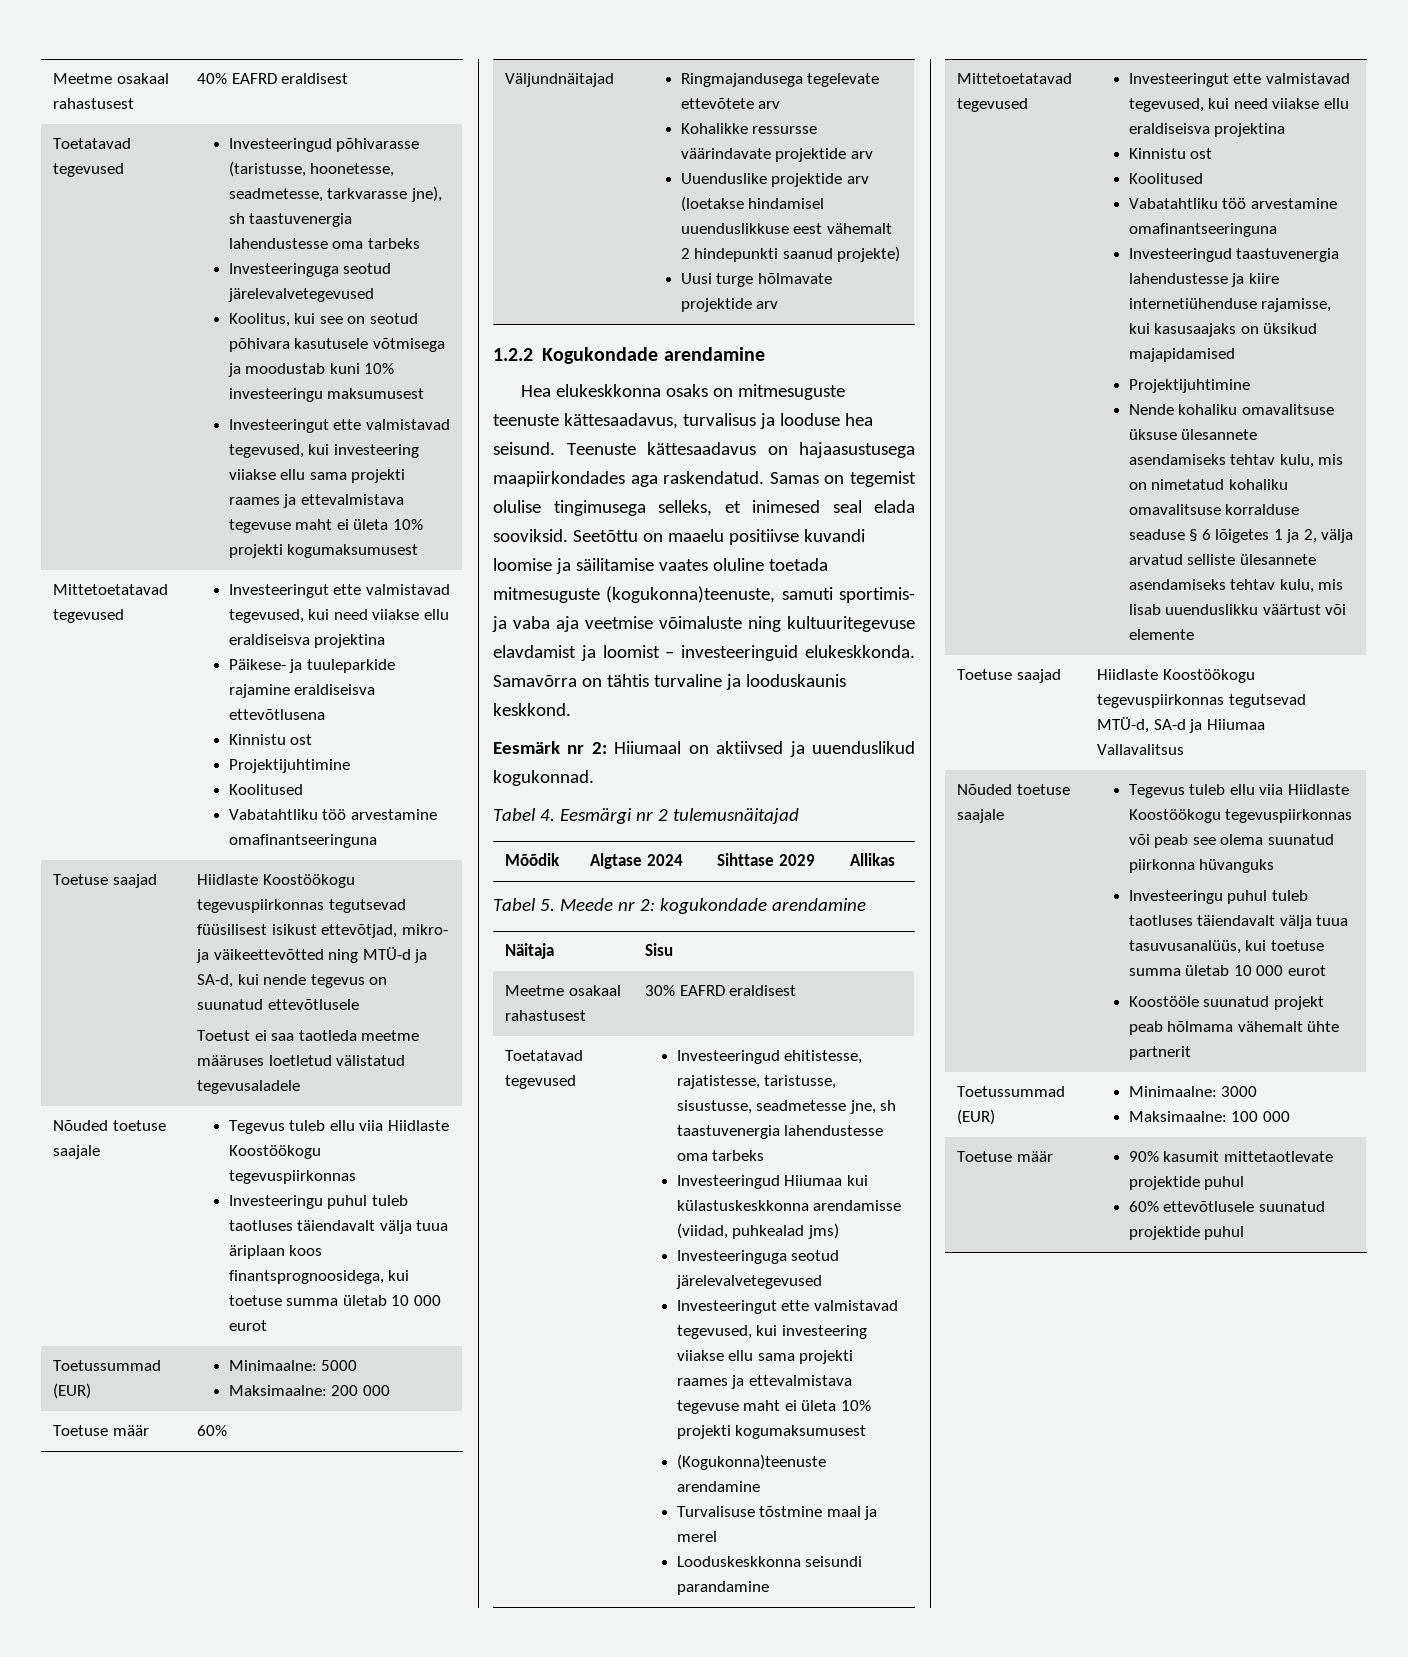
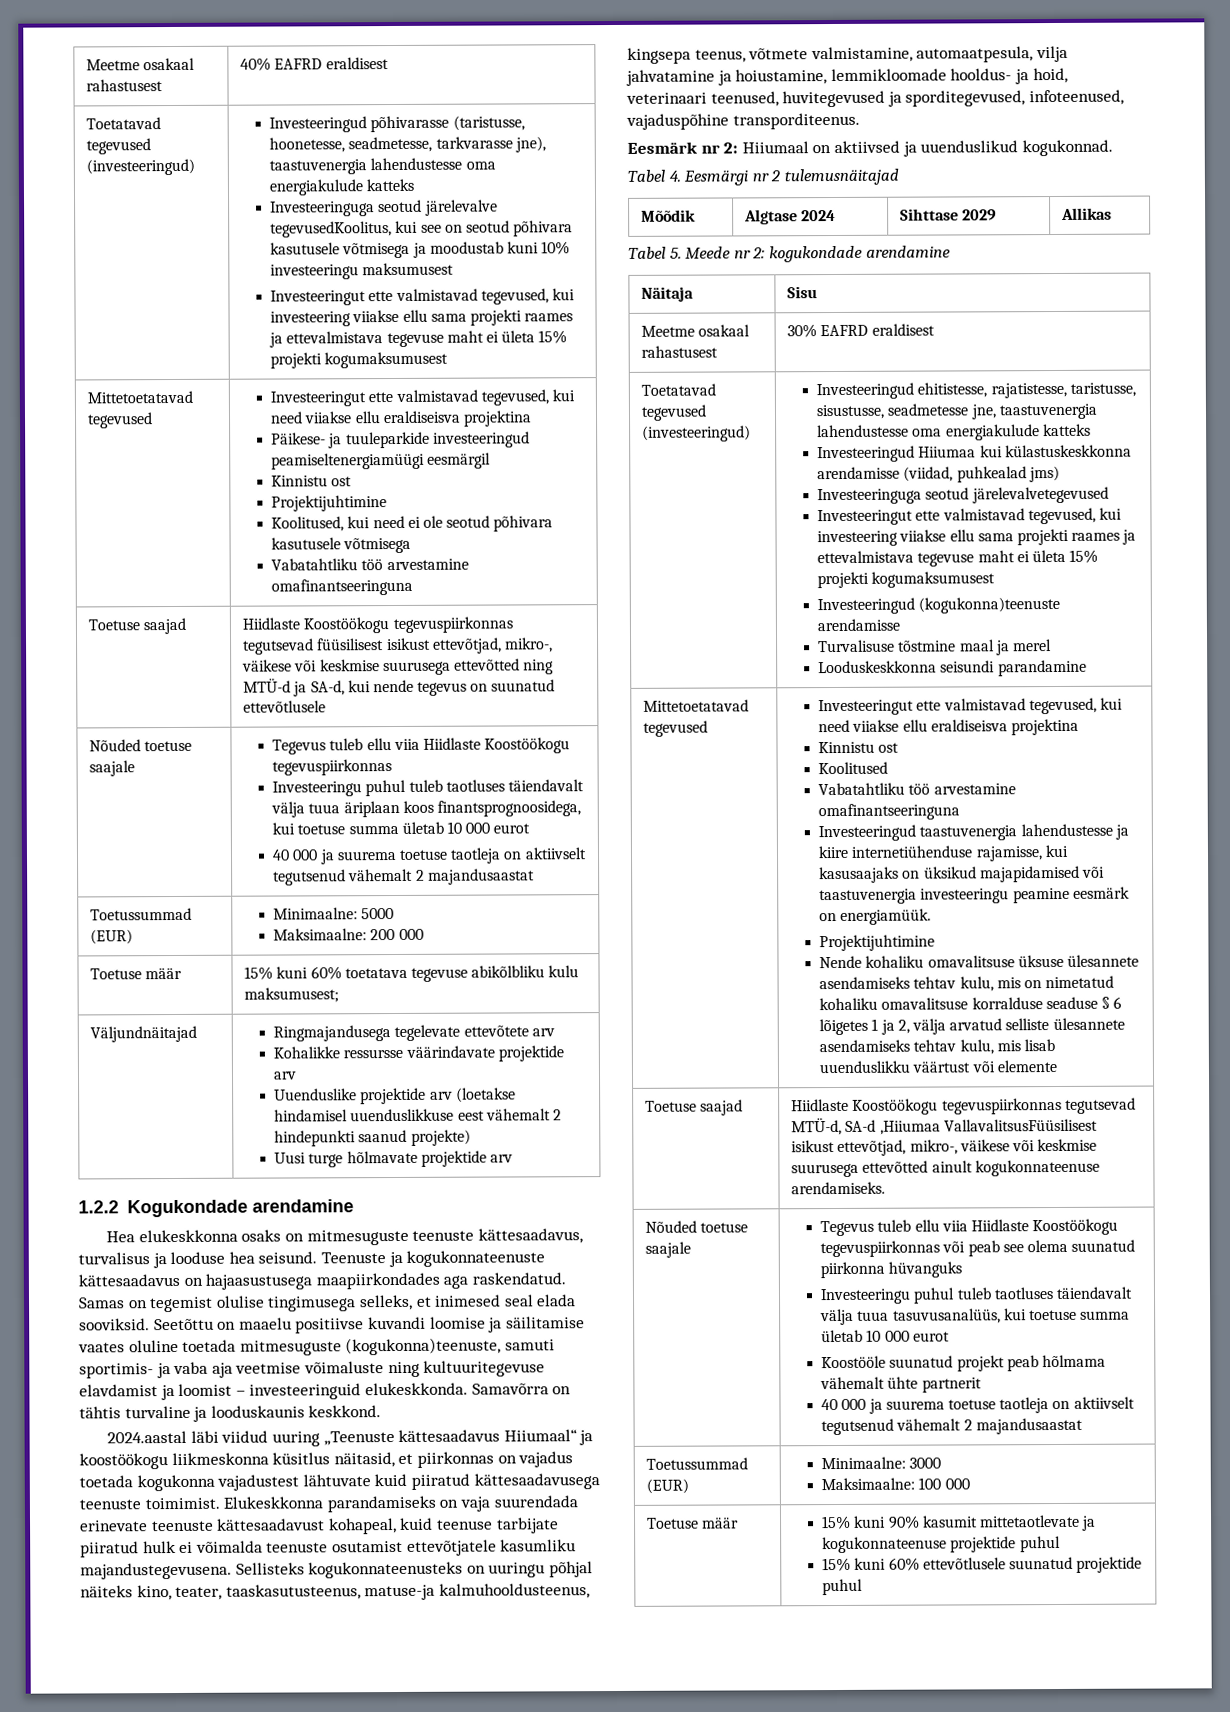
(125, 170) none -> [86,158,196,176] (investeeringud)
[228,213,353,227] [228,238,420,249] [228,263,392,277] [227,288,374,302] [228,313,290,327] sh taastuvenergia lahendustesse oma tarbeks // Investeeringuga seotud järelevalvetegevused // Koolitus, -> [269,157,496,175] [269,178,415,196] [270,199,498,217] [270,221,393,238] taastuvenergia lahendustesse oma energiakulude katteks // Investeeringuga seotud järelevalve tegevusedKoolitus,
[392,519,423,530] 10% -> [538,330,568,344] 15%
[228,684,376,698] [228,709,325,720] rajamine eraldiseisva ettevõtlusena -> [432,431,530,448] [271,452,492,470] investeeringud peamiseltenergiamüügi eesmärgil
[228,784,303,795] Koolitused -> [271,515,554,532] [271,537,412,554] Koolitused, kui need ei ole seotud põhivara kasutusele võtmisega
[401,924,448,935] [196,949,324,963] mikro- ja väikeettevõtted -> [504,637,553,653] [242,658,520,676] mikro-, väikese või keskmise suurusega ettevõtted
[197,1030,420,1041] [197,1055,406,1066] [197,1080,301,1094] // Toetust ei saa taotleda meetme määruses loetletud välistatud tegevusaladele -> (327, 706) none
(267, 1325) none -> [272,847,587,865] [273,868,535,886] // 40 000 ja suurema toetuse taotleja on aktiivselt tegutsenud vähemalt 2 majandusaastat
[197,1425,228,1436] 60% -> [244,965,580,982] [244,987,340,1003] 15% kuni 60% toetatava tegevuse abikõlbliku kulu maksumusest;
(636, 449) none -> [388,1250,546,1268] ja kogukonnateenuste
(571, 709) none -> [107,1429,594,1447] [79,1451,574,1470] [79,1473,600,1492] [79,1495,578,1513] [80,1517,559,1535] [80,1539,577,1558] [80,1561,593,1580] [80,1583,590,1601] [627,45,1068,64] [626,67,1068,86] [626,89,1124,108] [626,112,860,130] // 2024.aastal läbi viidud uuring „Teenuste kättesaadavus Hiiumaal“ ja koostöökogu liikmeskonna küsitlus näitasid, et piirkonnas on vajadus toetada kogukonna vajadustest lähtuvate kuid piiratud kättesaadavusega teenuste toimimist. Elukeskkonna parandamiseks on vaja suurendada erinevate teenuste kättesaadavust kohapeal, kuid teenuse tarbijate piiratud hulk ei võimalda teenuste osutamist ettevõtjatele kasumliku majandustegevusena. Sellisteks kogukonnateenusteks on uuringu põhjal näiteks kino, teater, taaskasutusteenus, matuse-ja kalmuhooldusteenus, kingsepa teenus, võtmete valmistamine, automaatpesula, vilja jahvatamine ja hoiustamine, lemmikloomade hooldus- ja hoid, veterinaari teenused, huvitegevused ja sporditegevused, infoteenused, vajaduspõhine transporditeenus.
(577, 1082) none -> [642,425,752,442] (investeeringud)
[880,1100,897,1111] [676,1125,884,1139] [676,1150,765,1161] sh taastuvenergia lahendustesse oma tarbeks -> [998,403,1098,420] [817,423,1091,441] taastuvenergia lahendustesse oma energiakulude katteks
[840,1400,871,1411] [676,1425,867,1439] [676,1454,826,1470] [676,1481,760,1492] 10% projekti kogumaksumusest // (Kogukonna)teenuste arendamine -> [1069,549,1099,563] [817,571,996,589] [817,596,1061,615] [817,618,901,632] 15% projekti kogumaksumusest // Investeeringud (kogukonna)teenuste arendamisse
(1235, 355) none -> [1081,866,1105,878] [819,886,1130,905] [819,908,932,925] või taastuvenergia investeeringu peamine eesmärk on energiamüük.
[1189,719,1265,733] [1097,744,1185,755] ja Hiiumaa Vallavalitsus -> [879,1118,1098,1135] [791,1138,1098,1156] [791,1159,1100,1178] [791,1181,886,1195] ,Hiiumaa VallavalitsusFüüsilisest isikust ettevõtjad, mikro-, väikese või keskmise suurusega ettevõtted ainult kogukonnateenuse arendamiseks.
(1191, 1053) none -> [821,1396,1135,1414] [821,1417,1083,1436] // 40 000 ja suurema toetuse taotleja on aktiivselt tegutsenud vähemalt 2 majandusaastat
(1053, 1156) none -> [821,1515,887,1530] 15% kuni
(1333, 1156) none -> [1081,1515,1097,1531] [822,1536,948,1554] ja kogukonnateenuse
(1245, 1183) none -> [822,1557,887,1572] 15% kuni

